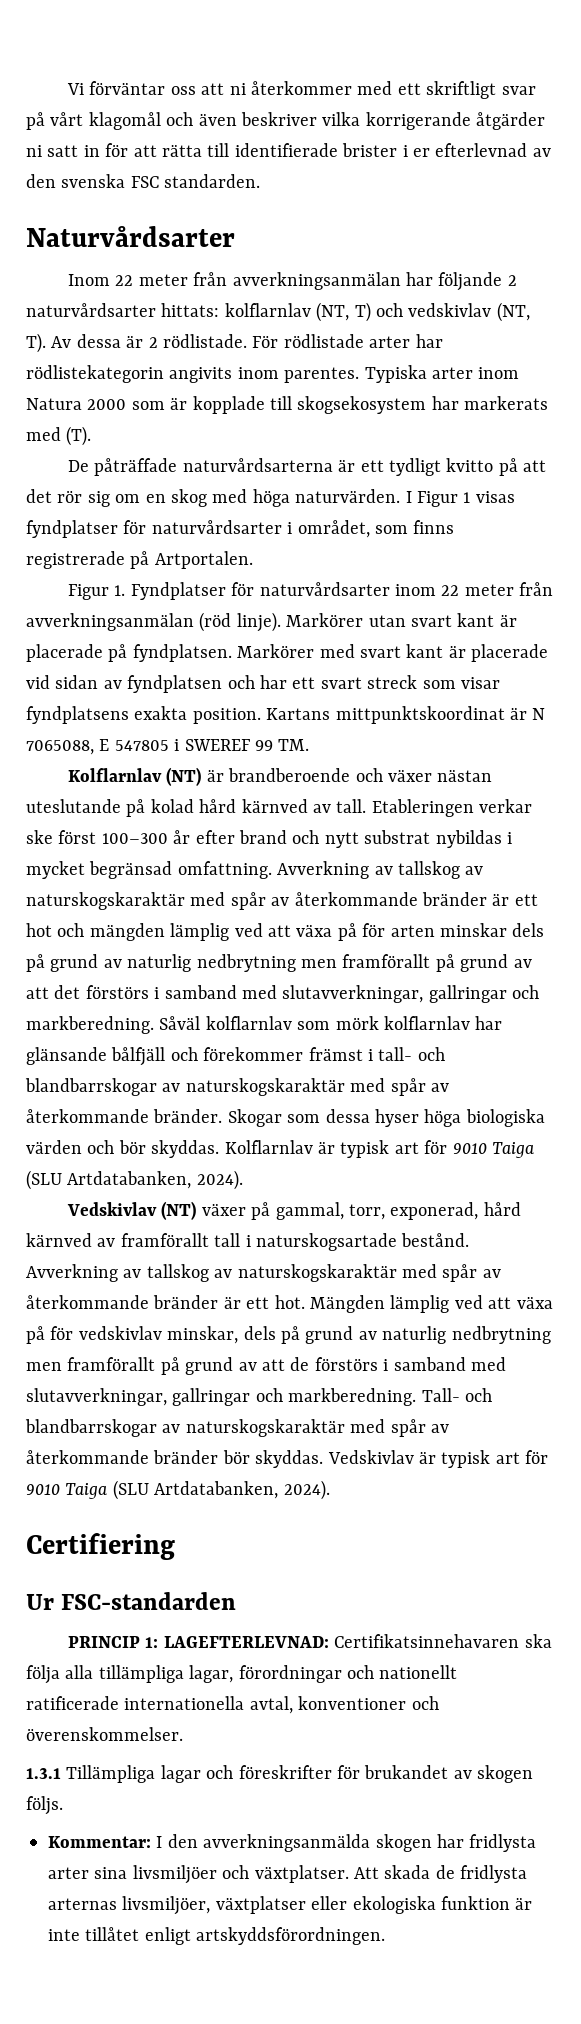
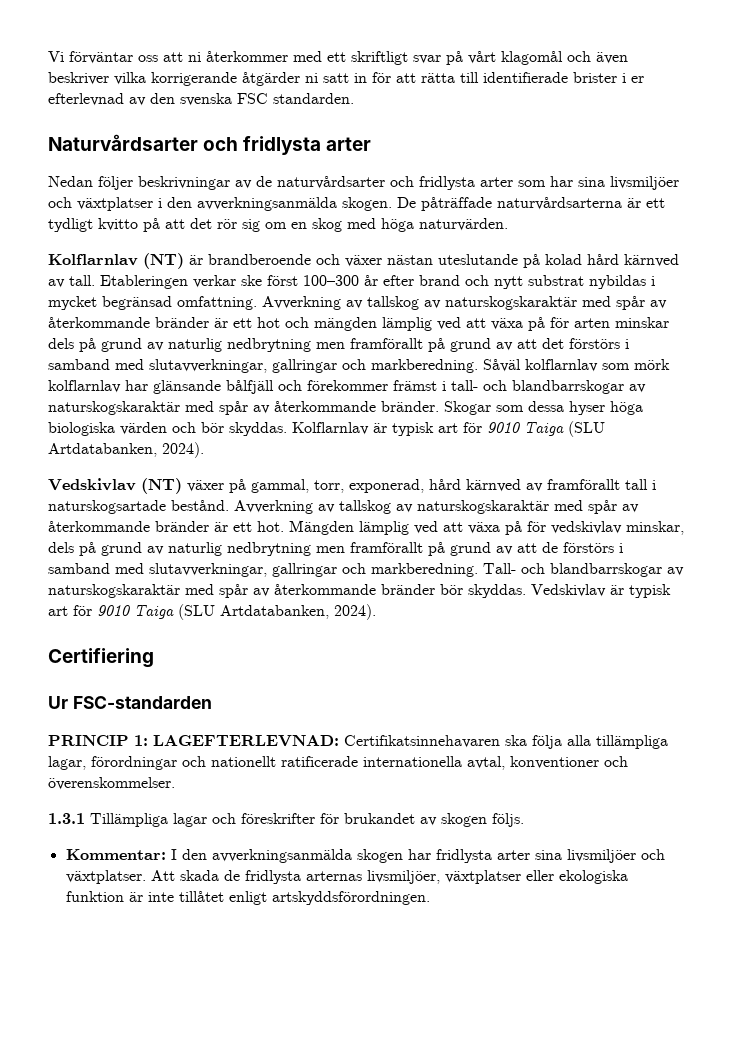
[68,272,517,291] [26,302,530,322] [26,333,443,353] [26,365,520,383] [26,396,549,414] [26,426,92,446] // Inom 22 meter från avverkningsanmälan har följande 2 naturvårdsarter hittats: kolflarnlav (NT, T) och vedskivlav (NT, T). Av dessa är 2 rödlistade. För rödlistade arter har rödlistekategorin angivits inom parentes. Typiska arter inom Natura 2000 som är kopplade till skogsekosystem har markerats med (T). // -> [203,136,372,155] [48,176,679,190] [48,197,392,211] och fridlysta arter // Nedan följer beskrivningar av de naturvårdsarter och fridlysta arter som har sina livsmiljöer och växtplatser i den avverkningsanmälda skogen.
[405,491,515,507] [26,520,455,538] [26,551,253,569] [68,582,554,600] [26,612,517,632] [26,644,549,662] [26,675,500,693] [26,706,546,724] [26,739,310,755] I Figur 1 visas fyndplatser för naturvårdsarter i området, som finns registrerade på Artportalen. // Figur 1. Fyndplatser för naturvårdsarter inom 22 meter från avverkningsanmälan (röd linje). Markörer utan svart kant är placerade på fyndplatsen. Markörer med svart kant är placerade vid sidan av fyndplatsen och har ett svart streck som visar fyndplatsens exakta position. Kartans mittpunktskoordinat är N 7065088, E 547805 i SWEREF 99 TM. -> (508, 224) none

